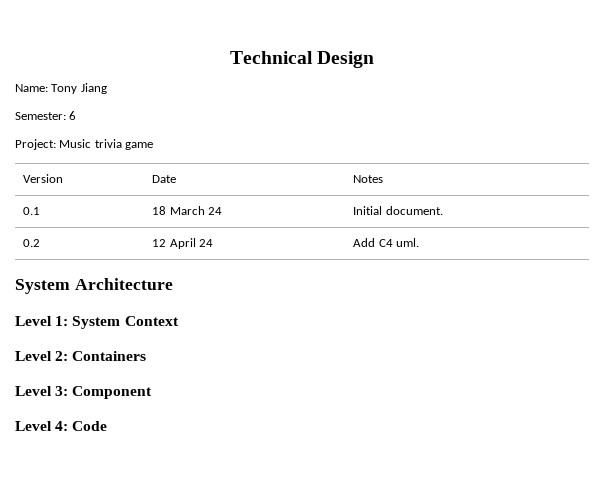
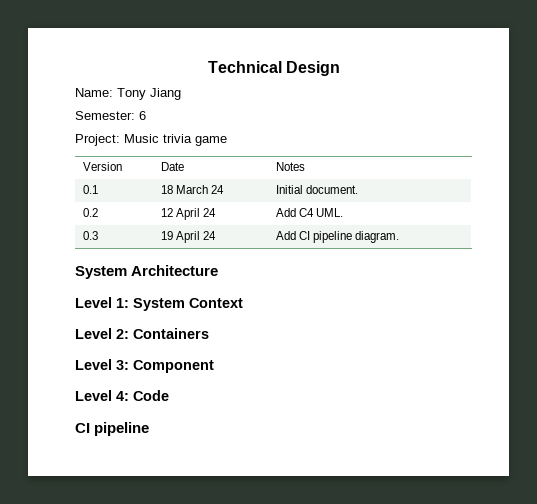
[396,238,420,247] uml. -> [315,208,343,217] [82,231,98,240] [160,231,216,243] [275,231,399,243] UML. // 0.3 | 19 April 24 | Add CI pipeline diagram.
(108, 426) none -> [75,422,150,436] // CI pipeline

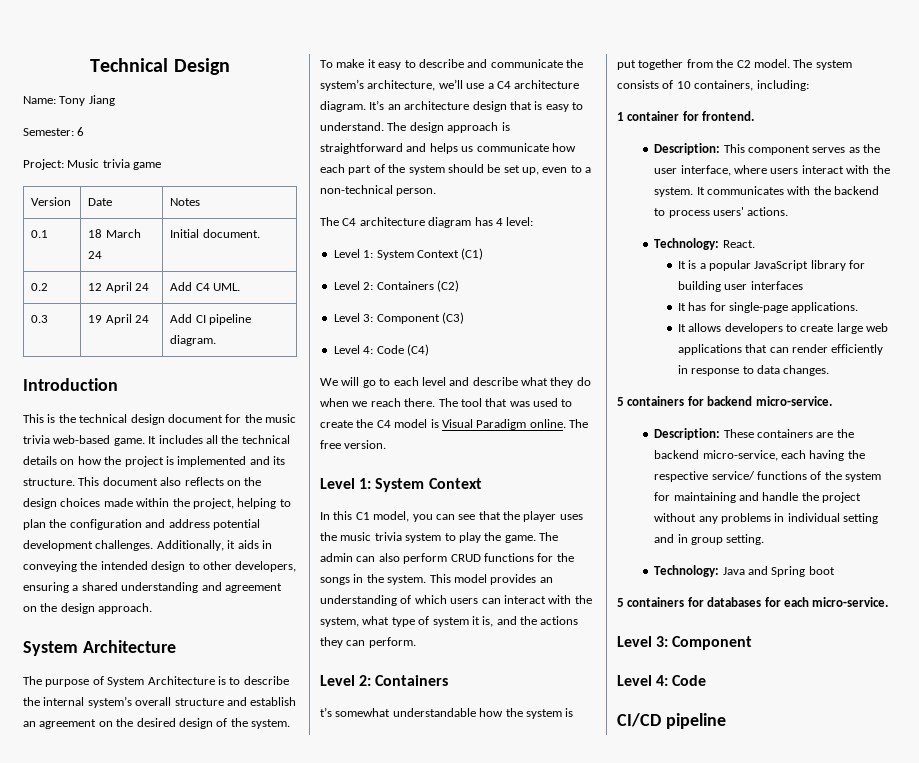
[75,265,219,279] [75,297,243,311] [75,328,209,339] System Architecture // Level 1: System Context // Level 2: Containers -> [23,378,118,391] [23,414,296,425] [23,435,290,446] [23,456,285,467] [23,477,262,486] [23,498,291,509] [23,519,260,530] [23,540,272,551] [23,561,297,572] [23,582,282,593] [23,603,153,614] [23,640,176,656] [23,676,289,687] [23,696,297,708] [23,718,290,729] [320,59,583,70] [320,79,580,91] [320,100,583,112] [320,122,510,133] [320,143,576,154] [320,164,592,175] [320,185,437,196] [320,217,534,228] [333,248,484,260] [333,280,459,292] [333,312,464,324] [333,344,429,356] [320,377,591,388] [320,398,573,407] [320,419,588,430] [320,440,387,449] [320,478,482,492] [320,511,583,522] [320,532,558,543] [320,553,574,564] [320,574,553,585] [320,595,592,606] [320,616,579,627] [320,637,416,648] [320,675,449,686] [320,707,574,719] [617,59,852,70] [617,80,809,91] [617,111,755,121] [654,143,881,155] [654,165,890,176] [654,186,880,197] [654,207,789,218] [654,238,755,250] [677,260,866,271] [677,281,803,292] [677,302,859,313] [677,323,889,334] [677,344,884,355] [677,365,830,376] [617,396,832,406] [654,428,854,440] [654,450,865,461] [654,471,882,482] [654,492,862,503] [654,513,879,524] [654,534,765,545] [654,565,835,577] [617,597,889,607] Introduction // This is the technical design document for the music trivia web-based game. It includes all the technical details on how the project is implemented and its structure. This document also reflects on the design choices made within the project, helping to plan the configuration and address potential development challenges. Additionally, it aids in conveying the intended design to other developers, ensuring a shared understanding and agreement on the design approach. // System Architecture // The purpose of System Architecture is to describe the internal system’s overall structure and establish an agreement on the desired design of the system. To make it easy to describe and communicate the system’s architecture, we’ll use a C4 architecture diagram. It’s an architecture design that is easy to understand. The design approach is straightforward and helps us communicate how each part of the system should be set up, even to a non-technical person. // The C4 architecture diagram has 4 level: // Level 1: System Context (C1) // Level 2: Containers (C2) // Level 3: Component (C3) // Level 4: Code (C4) // We will go to each level and describe what they do when we reach there. The tool that was used to create the C4 model is Visual Paradigm online. The free version. // Level 1: System Context // In this C1 model, you can see that the player uses the music trivia system to play the game. The admin can also perform CRUD functions for the songs in the system. This model provides an understanding of which users can interact with the system, what type of system it is, and the actions they can perform. // Level 2: Containers // t’s somewhat understandable how the system is put together from the C2 model. The system consists of 10 containers, including: // 1 container for frontend. // Description: This component serves as the user interface, where users interact with the system. It communicates with the backend to process users' actions. // Technology: React. // It is a popular JavaScript library for building user interfaces // It has for single-page applications. // It allows developers to create large web applications that can render efficiently in response to data changes. // 5 containers for backend micro-service. // Description: These containers are the backend micro-service, each having the respective service/ functions of the system for maintaining and handle the project without any problems in individual setting and in group setting. // Technology: Java and Spring boot // 5 containers for databases for each micro-service.
[75,423,90,433] CI -> [617,713,661,727] CI/CD

